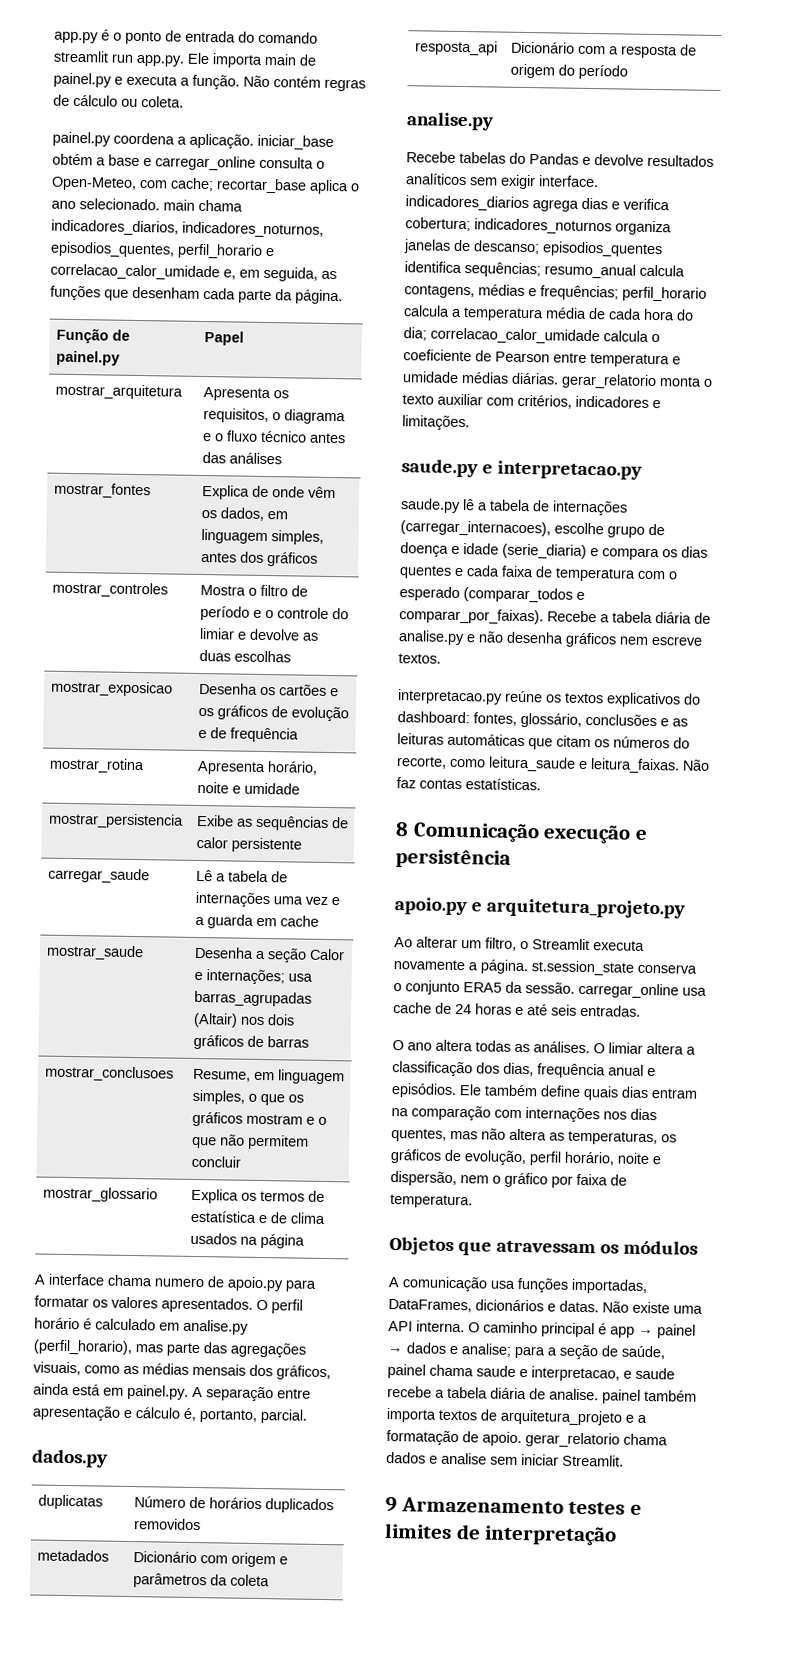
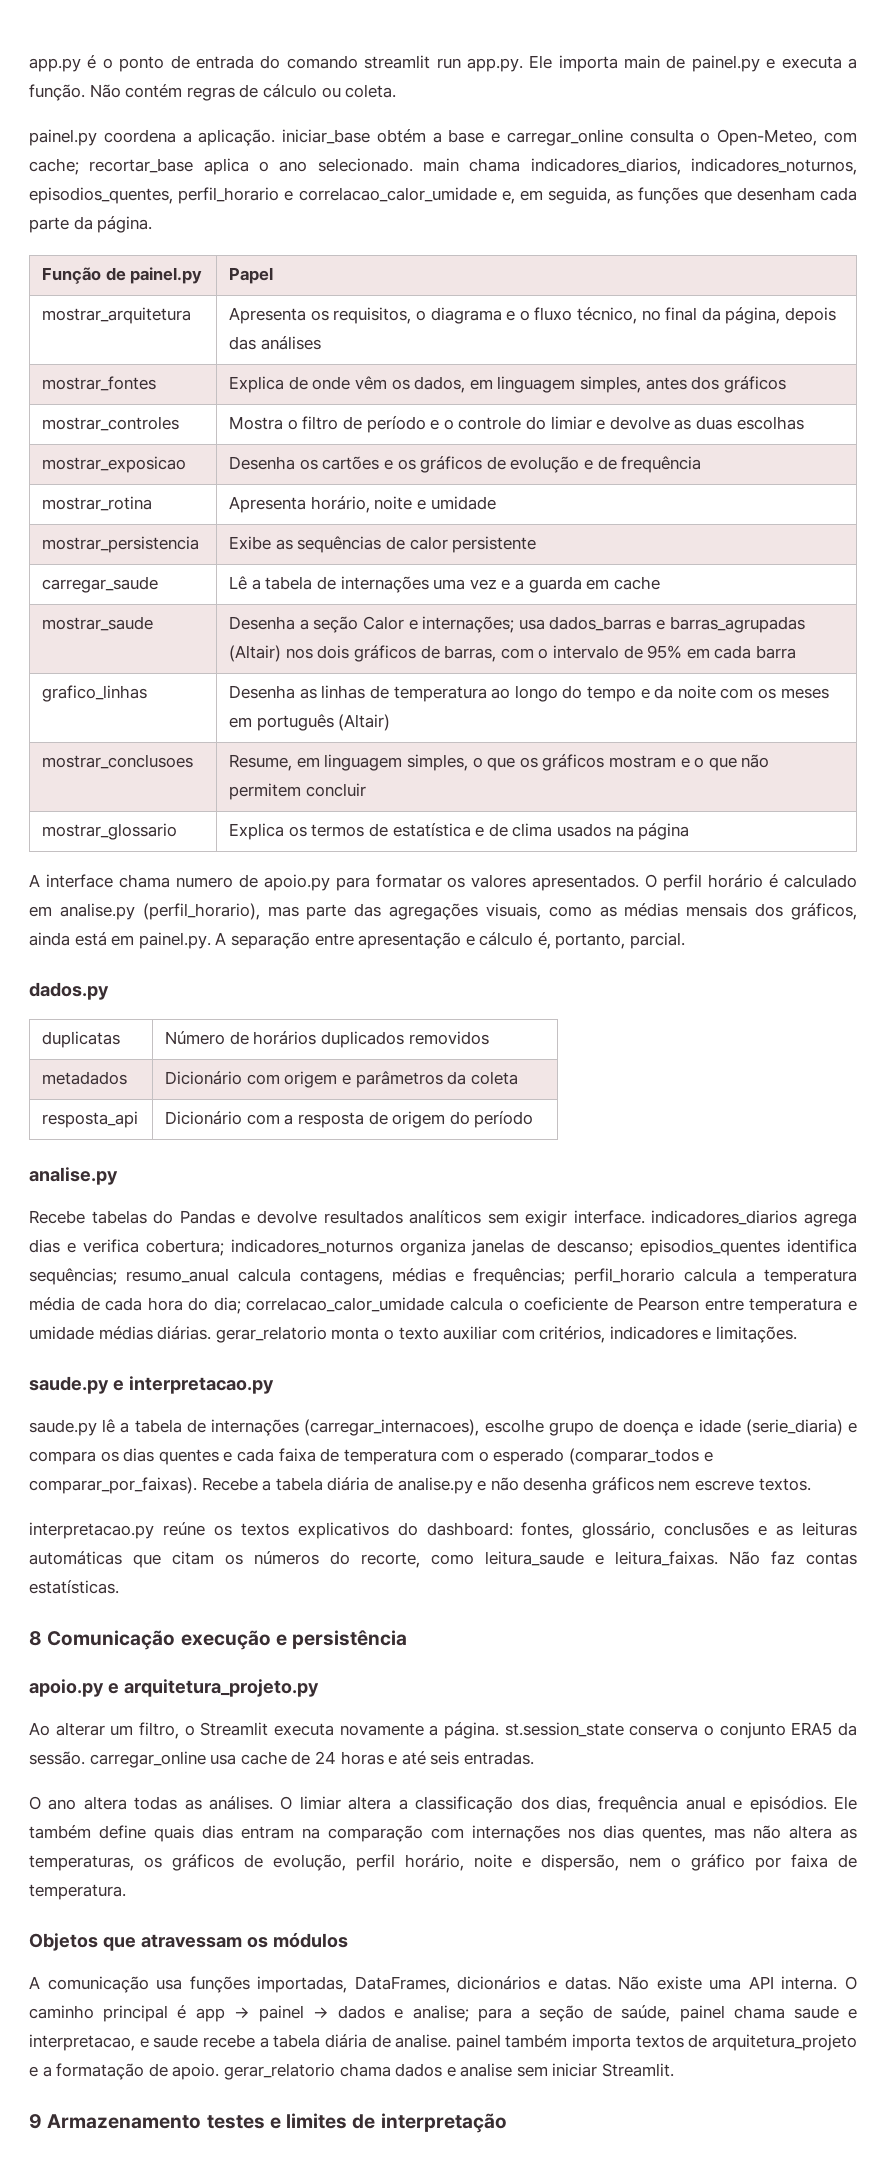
[259,430,346,444] técnico antes -> [576,307,836,324] técnico, no final da página, depois
(313, 977) none -> [549,616,665,631] dados_barras e
[266,1036,309,1048] barras -> [444,645,796,662] [42,685,148,702] [229,685,829,702] [229,714,391,731] barras, com o intervalo de 95% em cada barra // grafico_linhas | Desenha as linhas de temperatura ao longo do tempo e da noite com os meses em português (Altair)

